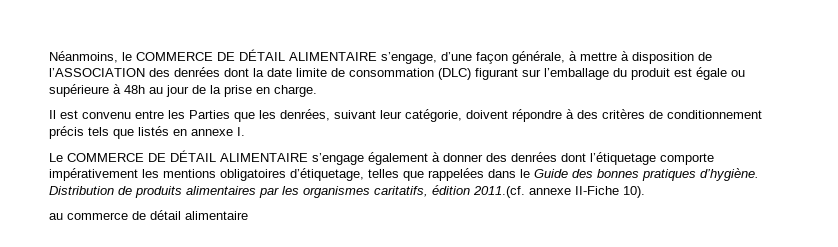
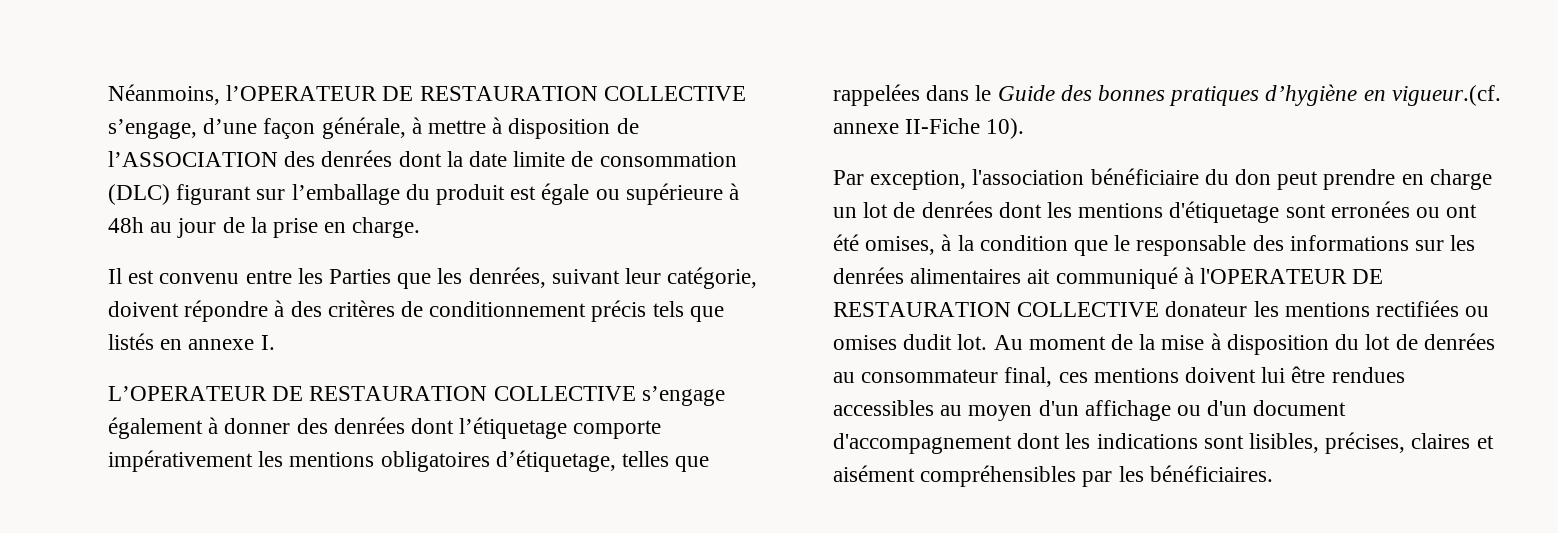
[122,49,377,61] le COMMERCE DE DÉTAIL ALIMENTAIRE -> [226,85,746,101] l’OPERATEUR DE RESTAURATION COLLECTIVE
[49,150,308,162] Le COMMERCE DE DÉTAIL ALIMENTAIRE -> [108,386,636,401] L’OPERATEUR DE RESTAURATION COLLECTIVE
[700,168,759,181] [49,185,645,198] [49,210,248,220] d’hygiène. Distribution de produits alimentaires par les organismes caritatifs, édition 2011.(cf. annexe II-Fiche 10). // au commerce de détail alimentaire -> [1265,84,1501,106] [833,118,1025,139] [833,168,1492,190] [833,201,1478,223] [833,234,1476,256] [833,267,1384,289] [833,300,1490,317] [833,333,1495,355] [833,366,1405,387] [833,400,1347,421] [833,432,1494,454] [833,465,1273,487] d’hygiène en vigueur.(cf. annexe II-Fiche 10). // Par exception, l'association bénéficiaire du don peut prendre en charge un lot de denrées dont les mentions d'étiquetage sont erronées ou ont été omises, à la condition que le responsable des informations sur les denrées alimentaires ait communiqué à l'OPERATEUR DE RESTAURATION COLLECTIVE donateur les mentions rectifiées ou omises dudit lot. Au moment de la mise à disposition du lot de denrées au consommateur final, ces mentions doivent lui être rendues accessibles au moyen d'un affichage ou d'un document d'accompagnement dont les indications sont lisibles, précises, claires et aisément compréhensibles par les bénéficiaires.

